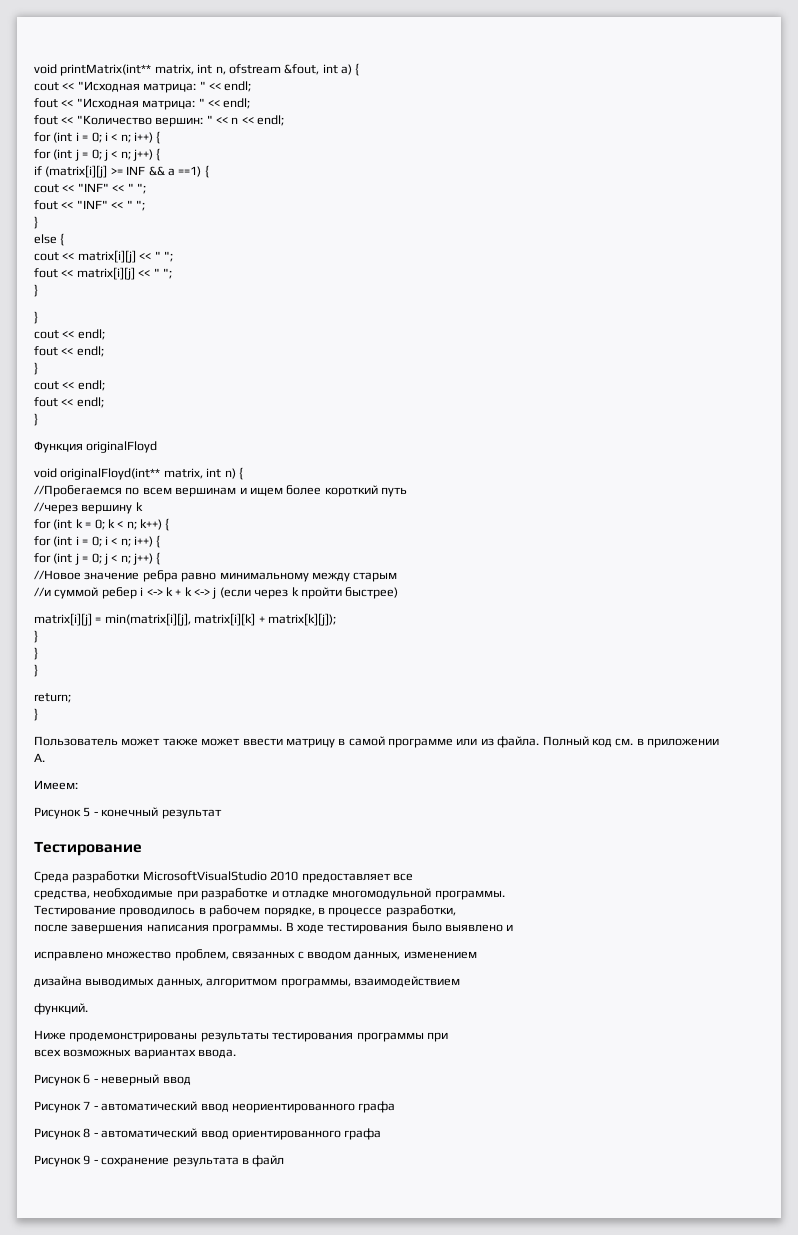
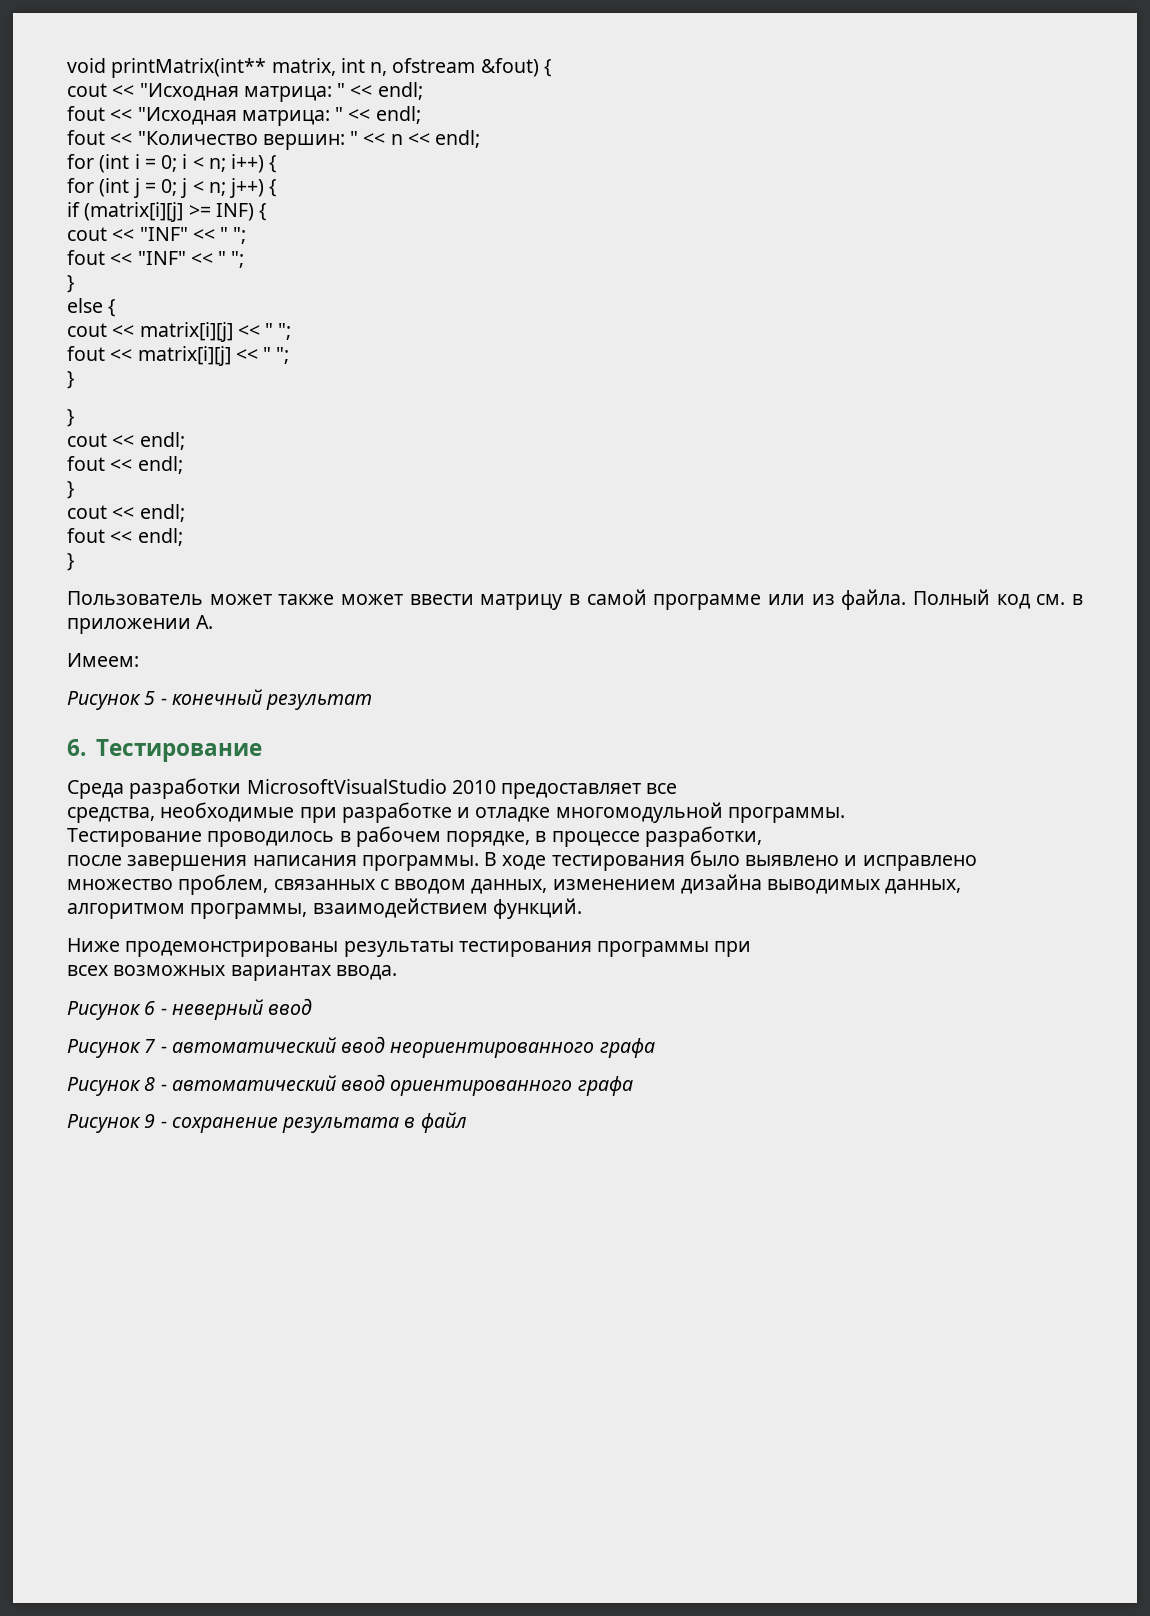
[284,64,352,75] &fout, int a) -> [480,58,539,77] &fout)
[126,166,202,177] INF && a ==1) -> [215,203,254,221] INF)
[34,441,158,453] [34,467,243,480] [34,485,407,497] [34,502,143,514] [34,518,170,531] [34,535,161,548] [34,552,161,565] [34,570,398,582] [34,587,399,599] [34,613,336,626] [34,630,38,643] [34,647,38,660] [34,664,38,677] [34,693,71,703] [34,708,38,721] // Функция originalFloyd // void originalFloyd(int** matrix, int n) { // //Пробегаемся по всем вершинам и ищем более короткий путь // //через вершину k // for (int k = 0; k < n; k++) { // for (int i = 0; i < n; i++) { // for (int j = 0; j < n; j++) { // //Новое значение ребра равно минимальному между старым // //и суммой ребер i <-> k + k <-> j (если через k пройти быстрее) // matrix[i][j] = min(matrix[i][j], matrix[i][k] + matrix[k][j]); // } // } // } // return; // } -> (74, 562) none
(222, 814) none -> [67,739,86,756] 6.
(514, 927) // -> (858, 860) none
(477, 955) // -> (676, 884) none
(460, 981) // -> (488, 908) none

